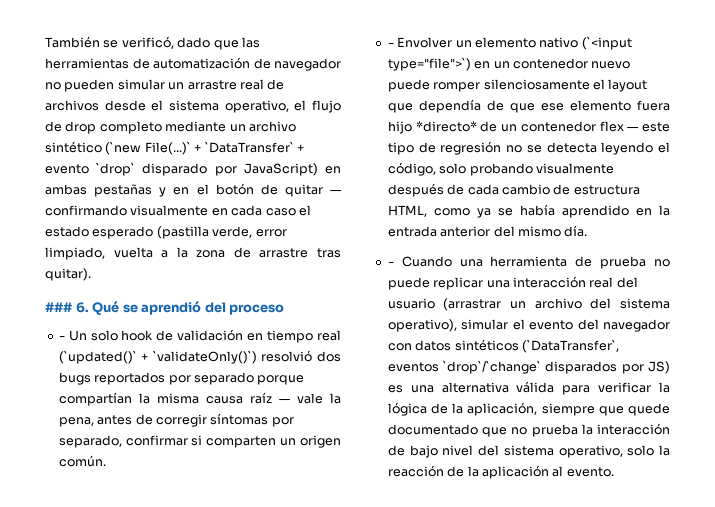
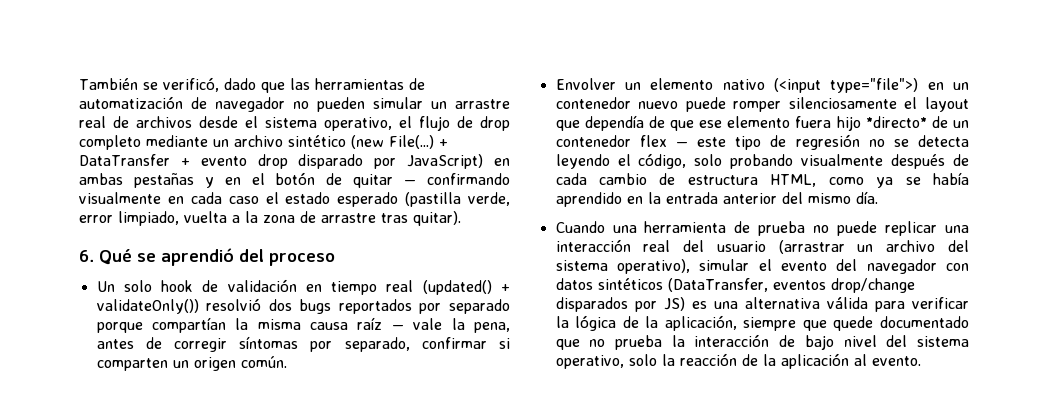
[105,141,294,155] (`new File(...)` + `DataTransfer` -> [351,135,448,149] [79,154,170,166] (new File(...) + DataTransfer
[96,162,136,176] `drop` -> [257,154,288,169] drop
[45,302,72,312] ### -> (461, 218) none
[58,336,65,340] - -> (335, 259) none
[58,350,257,364] (`updated()` + `validateOnly()`) -> [422,280,510,295] [96,299,199,314] (updated() + validateOnly())
[387,43,394,47] - -> (287, 362) none
[581,36,632,50] [387,57,471,71] (`<input type="file">`) -> [773,78,919,93] (<input type="file">)
[387,262,394,266] - -> (878, 197) none
[521,339,619,353] [387,360,542,374] (`DataTransfer`, eventos `drop`/`change` -> [667,278,915,293] (DataTransfer, eventos drop/change

